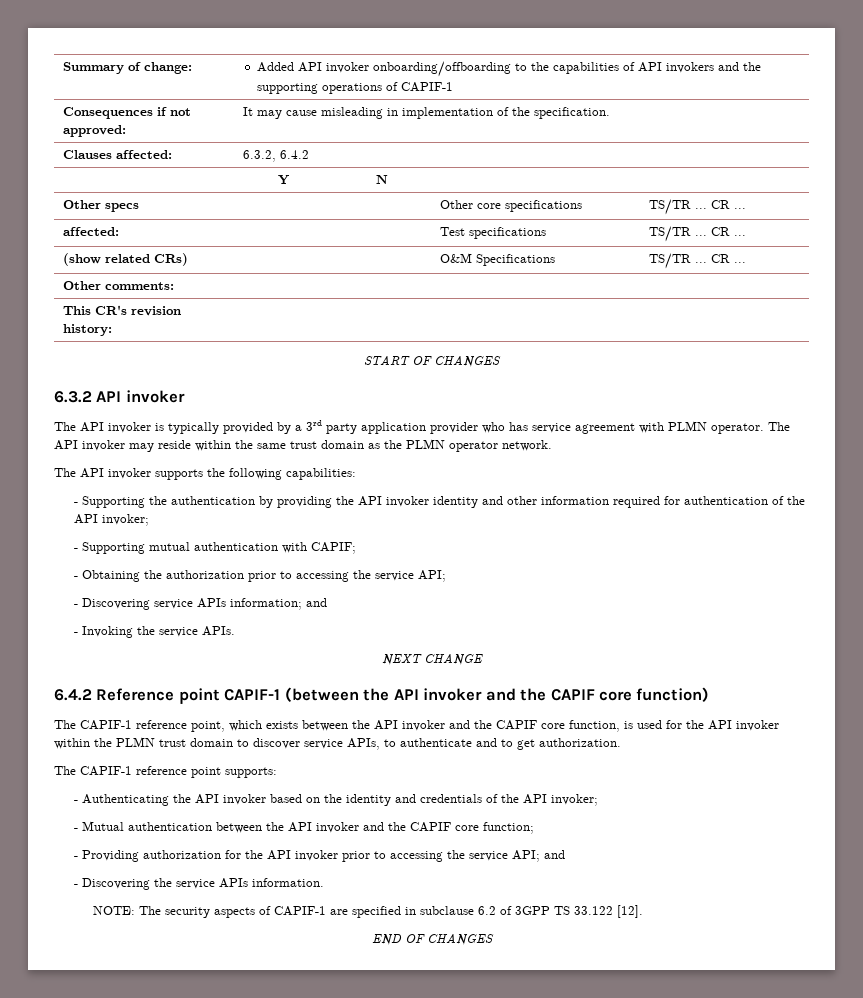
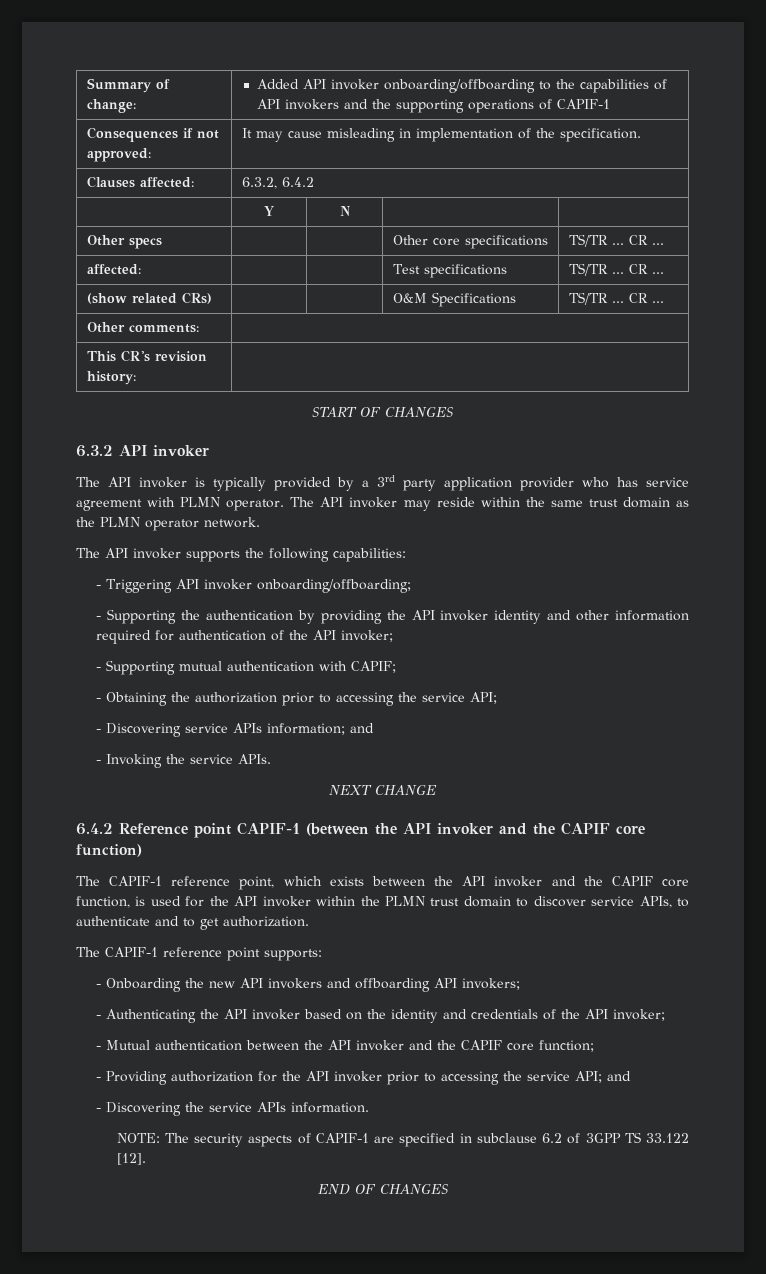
(356, 474) none -> [96,579,412,593] // - Triggering API invoker onboarding/offboarding;
(277, 772) none -> [96,978,521,992] // - Onboarding the new API invokers and offboarding API invokers;

